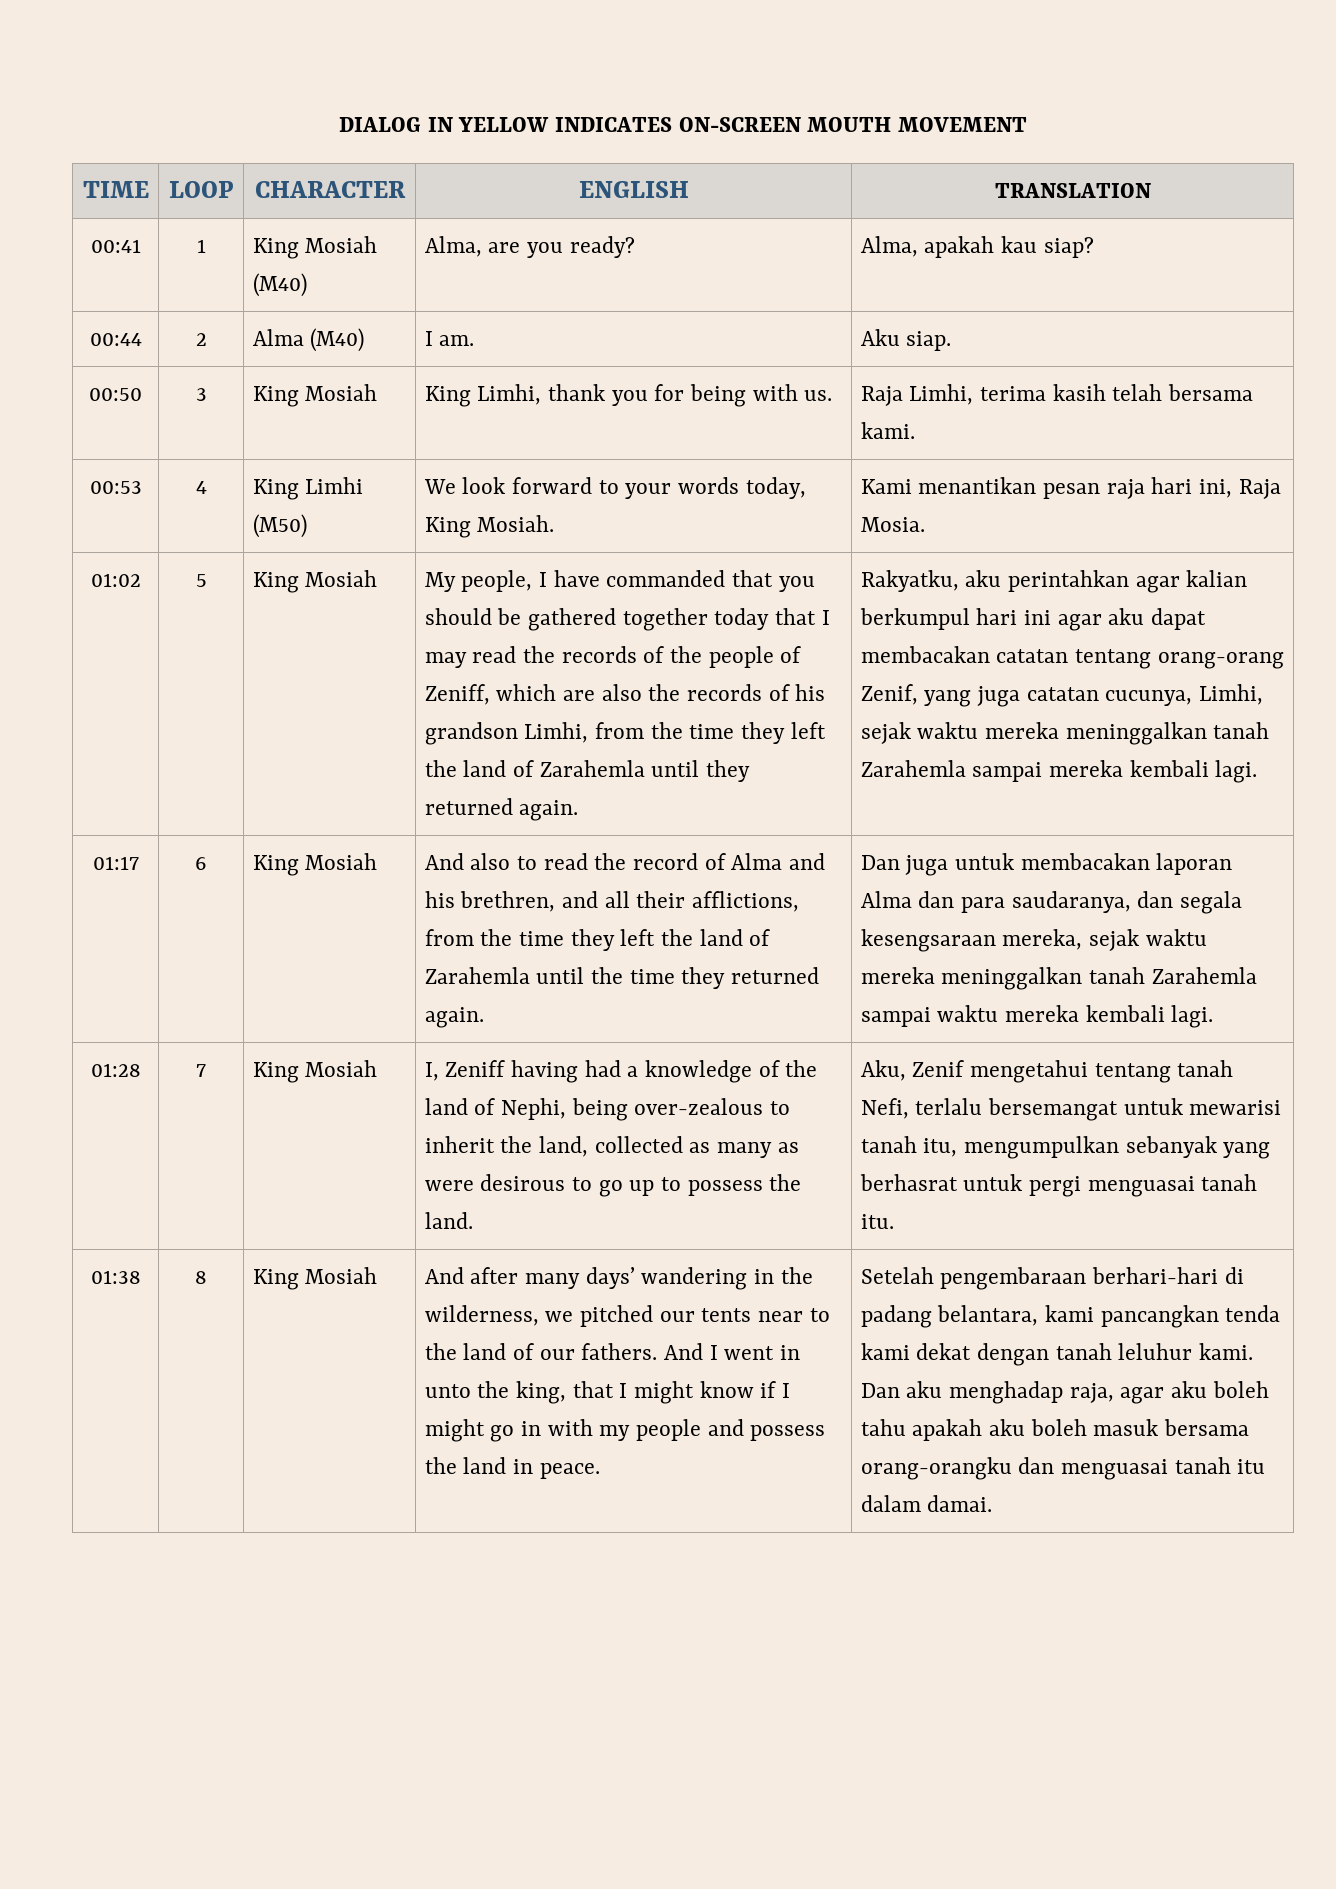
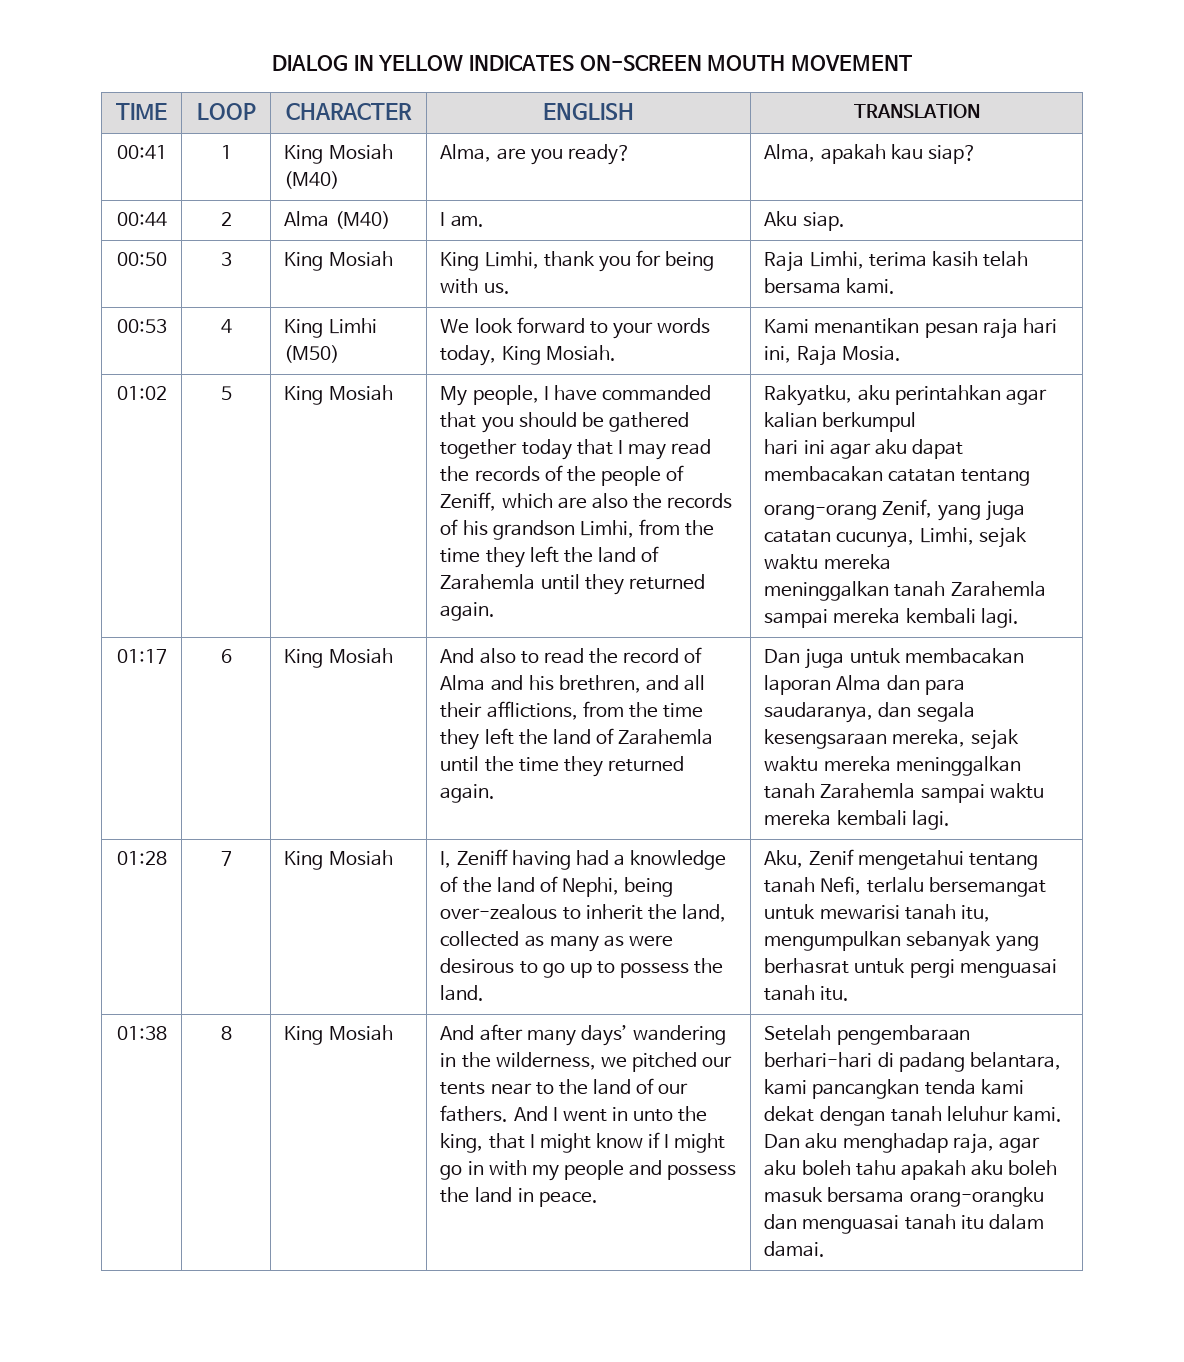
(970, 619) none -> (917, 422) //
(1152, 659) none -> (1030, 477) //
(1060, 730) none -> (891, 562) //

